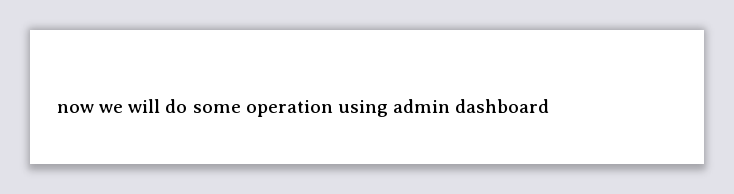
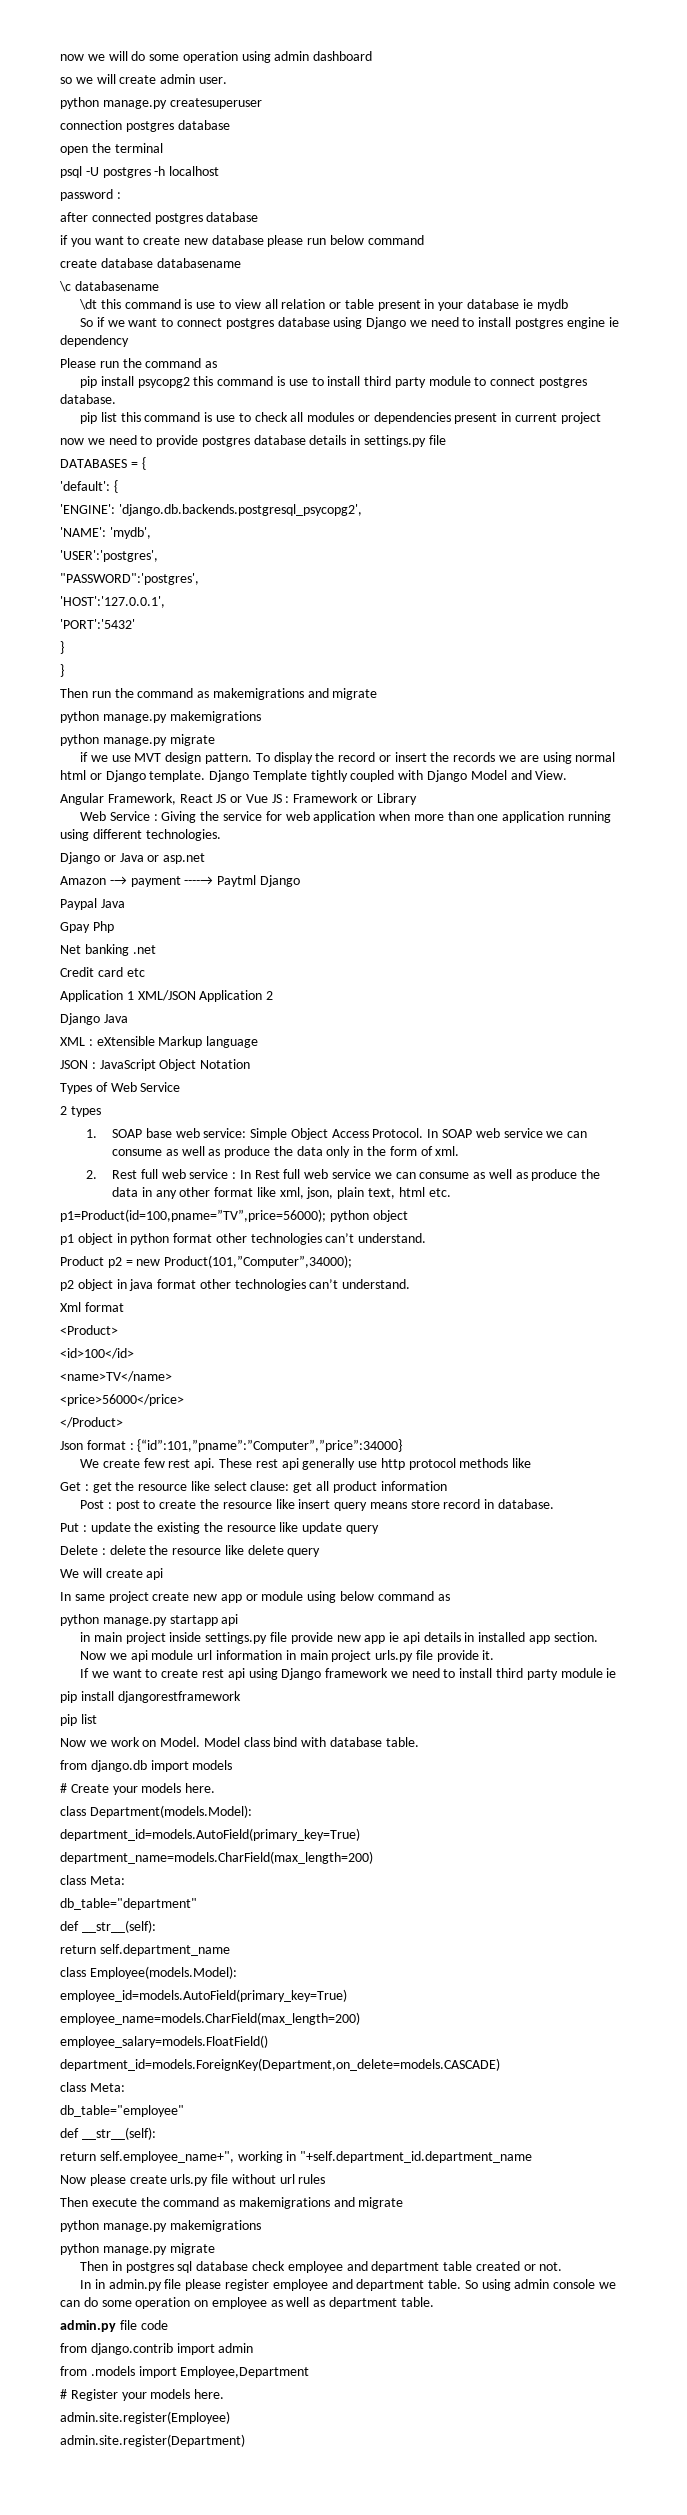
(550, 106) none -> [60,74,227,84] [60,97,262,109] [60,120,230,132] [60,143,163,155] [60,166,220,178] [60,189,121,201] [60,212,259,224] [60,235,424,247] [60,258,241,268] [59,281,159,292] [79,299,568,311] [80,317,619,329] [60,335,129,347] [60,358,218,368] [80,376,588,388] [60,394,116,404] [80,412,601,424] [60,435,446,447] [60,457,146,470] [60,480,118,493] [60,504,362,516] [60,527,151,539] [60,550,158,562] [60,573,199,585] [60,596,165,608] [60,619,135,629] [60,641,64,654] [60,664,64,677] [60,688,378,700] [60,711,261,723] [60,734,215,746] [80,752,616,764] [60,770,568,782] [60,793,417,805] [80,811,612,823] [60,829,221,841] [60,852,206,864] [60,875,300,887] [60,898,125,910] [60,921,114,933] [60,944,156,956] [60,967,145,977] [60,990,274,1002] [60,1013,128,1025] [60,1036,259,1048] [60,1059,251,1071] [60,1082,181,1094] [60,1106,101,1117] [85,1128,588,1140] [111,1146,460,1158] [85,1169,601,1181] [111,1187,451,1199] [60,1209,408,1222] [60,1233,427,1245] [60,1255,353,1268] [60,1279,411,1291] [60,1302,124,1312] [60,1325,118,1335] [60,1348,134,1359] [60,1371,172,1382] [60,1394,184,1406] [60,1417,123,1428] [60,1439,403,1452] [80,1458,532,1470] [60,1481,447,1493] [80,1499,555,1511] [60,1522,380,1534] [60,1545,321,1557] [60,1568,164,1580] [60,1591,450,1603] [60,1614,239,1626] [80,1632,598,1644] [80,1650,495,1662] [80,1668,617,1680] [60,1691,241,1703] [60,1714,97,1726] [60,1737,419,1747] [60,1760,233,1772] [60,1783,216,1795] [60,1805,252,1818] [60,1828,360,1841] [60,1851,373,1864] [60,1875,125,1885] [60,1898,197,1910] [60,1920,156,1933] [60,1944,230,1956] [60,1966,237,1979] [60,1989,347,2002] [60,2012,360,2025] [60,2035,268,2048] [60,2058,500,2071] [60,2082,125,2092] [60,2105,184,2117] [60,2127,156,2140] [60,2151,533,2163] [60,2174,326,2186] [60,2197,404,2209] [60,2220,261,2232] [60,2243,215,2255] [80,2261,563,2273] [80,2279,617,2291] [60,2297,434,2309] [60,2320,168,2332] [60,2343,254,2355] [60,2366,310,2378] [60,2389,225,2401] [60,2411,230,2424] [60,2434,245,2447] // so we will create admin user. // python manage.py createsuperuser // connection postgres database // open the terminal // psql -U postgres -h localhost // password : // after connected postgres database // if you want to create new database please run below command // create database databasename // \c databasename // \dt this command is use to view all relation or table present in your database ie mydb // So if we want to connect postgres database using Django we need to install postgres engine ie dependency // Please run the command as // pip install psycopg2 this command is use to install third party module to connect postgres database. // pip list this command is use to check all modules or dependencies present in current project // now we need to provide postgres database details in settings.py file // DATABASES = { // 'default': { // 'ENGINE': 'django.db.backends.postgresql_psycopg2', // 'NAME': 'mydb', // 'USER':'postgres', // "PASSWORD":'postgres', // 'HOST':'127.0.0.1', // 'PORT':'5432' // } // } // Then run the command as makemigrations and migrate // python manage.py makemigrations // python manage.py migrate // if we use MVT design pattern. To display the record or insert the records we are using normal html or Django template. Django Template tightly coupled with Django Model and View. // Angular Framework, React JS or Vue JS : Framework or Library // Web Service : Giving the service for web application when more than one application running using different technologies. // Django or Java or asp.net // Amazon -→ payment ----→ Paytml Django // Paypal Java // Gpay Php // Net banking .net // Credit card etc // Application 1 XML/JSON Application 2 // Django Java // XML : eXtensible Markup language // JSON : JavaScript Object Notation // Types of Web Service // 2 types // 1. SOAP base web service: Simple Object Access Protocol. In SOAP web service we can consume as well as produce the data only in the form of xml. // 2. Rest full web service : In Rest full web service we can consume as well as produce the data in any other format like xml, json, plain text, html etc. // p1=Product(id=100,pname=”TV”,price=56000); python object // p1 object in python format other technologies can’t understand. // Product p2 = new Product(101,”Computer”,34000); // p2 object in java format other technologies can’t understand. // Xml format // <Product> // <id>100</id> // <name>TV</name> // <price>56000</price> // </Product> // Json format : {“id”:101,”pname”:”Computer”,”price”:34000} // We create few rest api. These rest api generally use http protocol methods like // Get : get the resource like select clause: get all product information // Post : post to create the resource like insert query means store record in database. // Put : update the existing the resource like update query // Delete : delete the resource like delete query // We will create api // In same project create new app or module using below command as // python manage.py startapp api // in main project inside settings.py file provide new app ie api details in installed app section. // Now we api module url information in main project urls.py file provide it. // If we want to create rest api using Django framework we need to install third party module ie // pip install djangorestframework // pip list // Now we work on Model. Model class bind with database table. // from django.db import models // # Create your models here. // class Department(models.Model): // department_id=models.AutoField(primary_key=True) // department_name=models.CharField(max_length=200) // class Meta: // db_table="department" // def __str__(self): // return self.department_name // class Employee(models.Model): // employee_id=models.AutoField(primary_key=True) // employee_name=models.CharField(max_length=200) // employee_salary=models.FloatField() // department_id=models.ForeignKey(Department,on_delete=models.CASCADE) // class Meta: // db_table="employee" // def __str__(self): // return self.employee_name+", working in "+self.department_id.department_name // Now please create urls.py file without url rules // Then execute the command as makemigrations and migrate // python manage.py makemigrations // python manage.py migrate // Then in postgres sql database check employee and department table created or not. // In in admin.py file please register employee and department table. So using admin console we can do some operation on employee as well as department table. // admin.py file code // from django.contrib import admin // from .models import Employee,Department // # Register your models here. // admin.site.register(Employee) // admin.site.register(Department)

